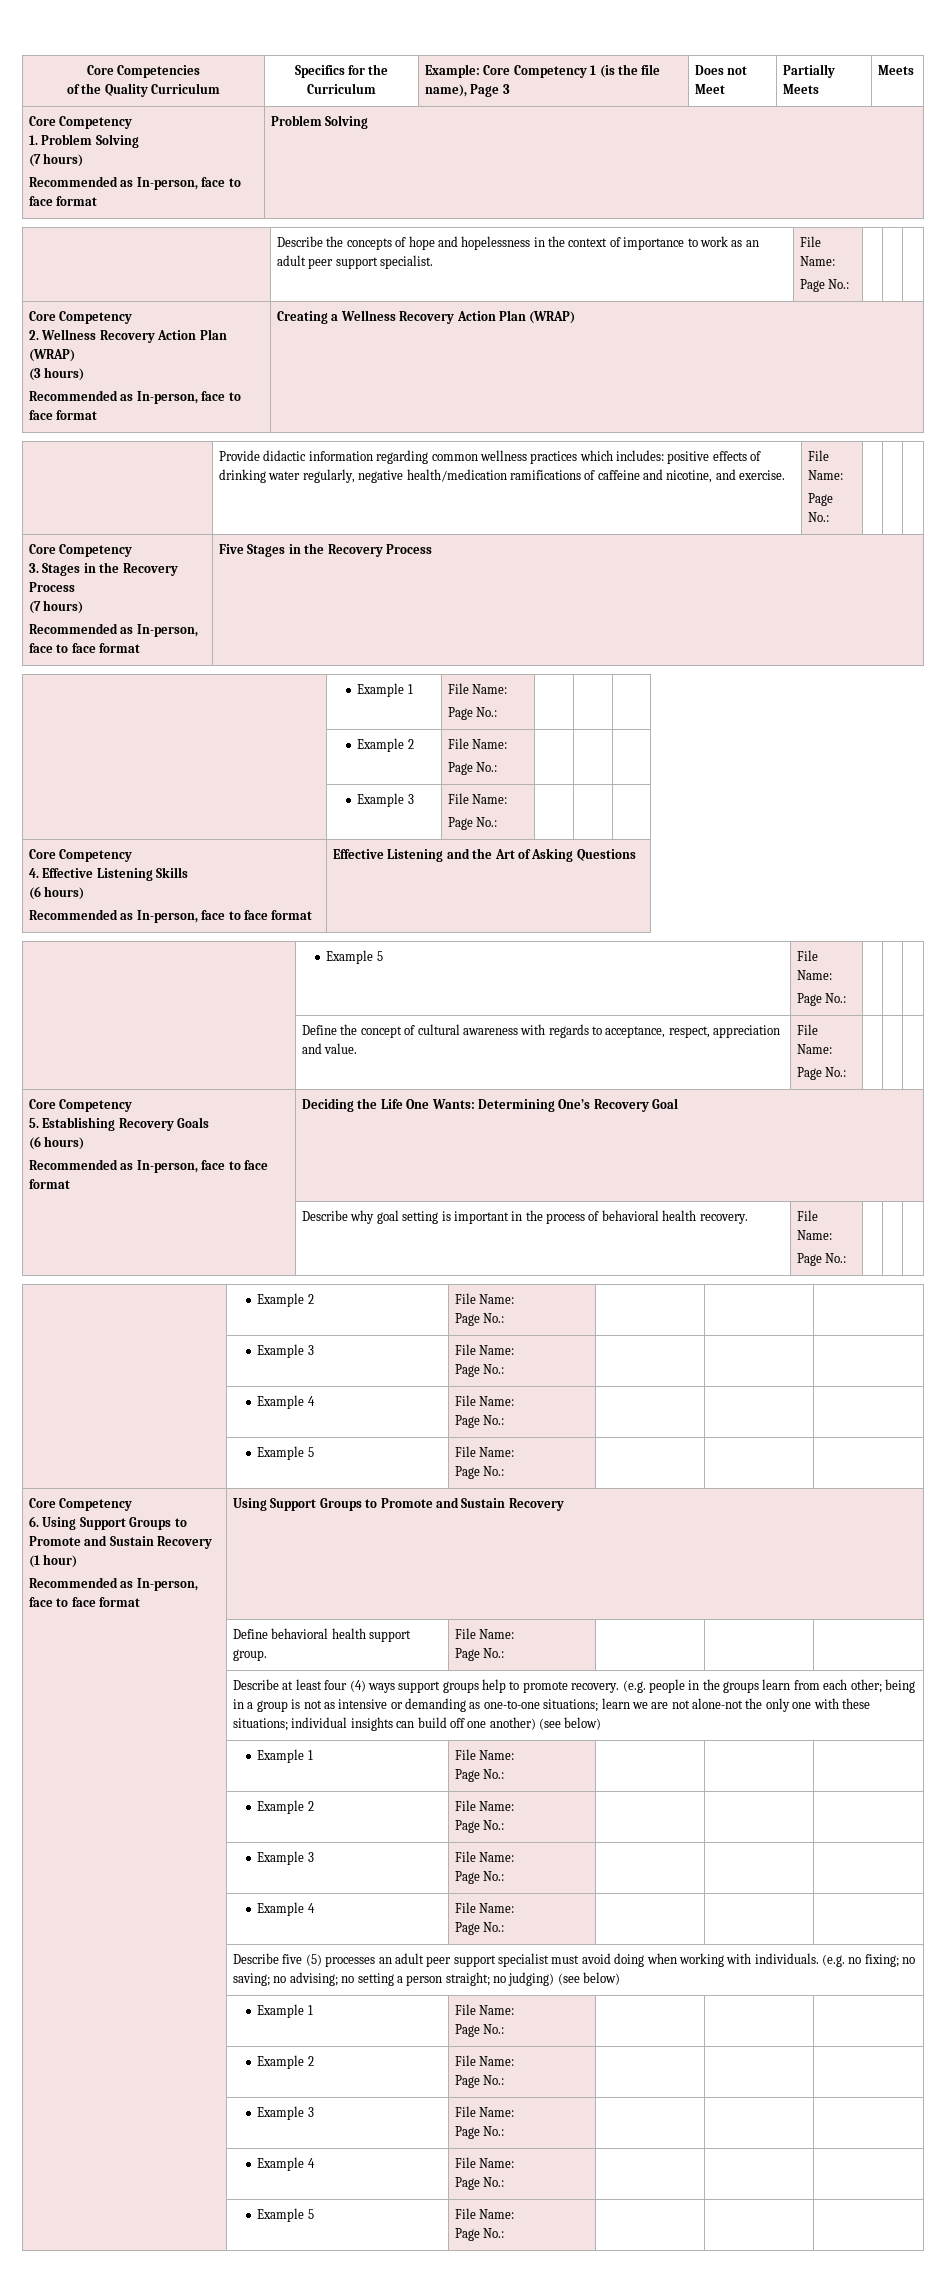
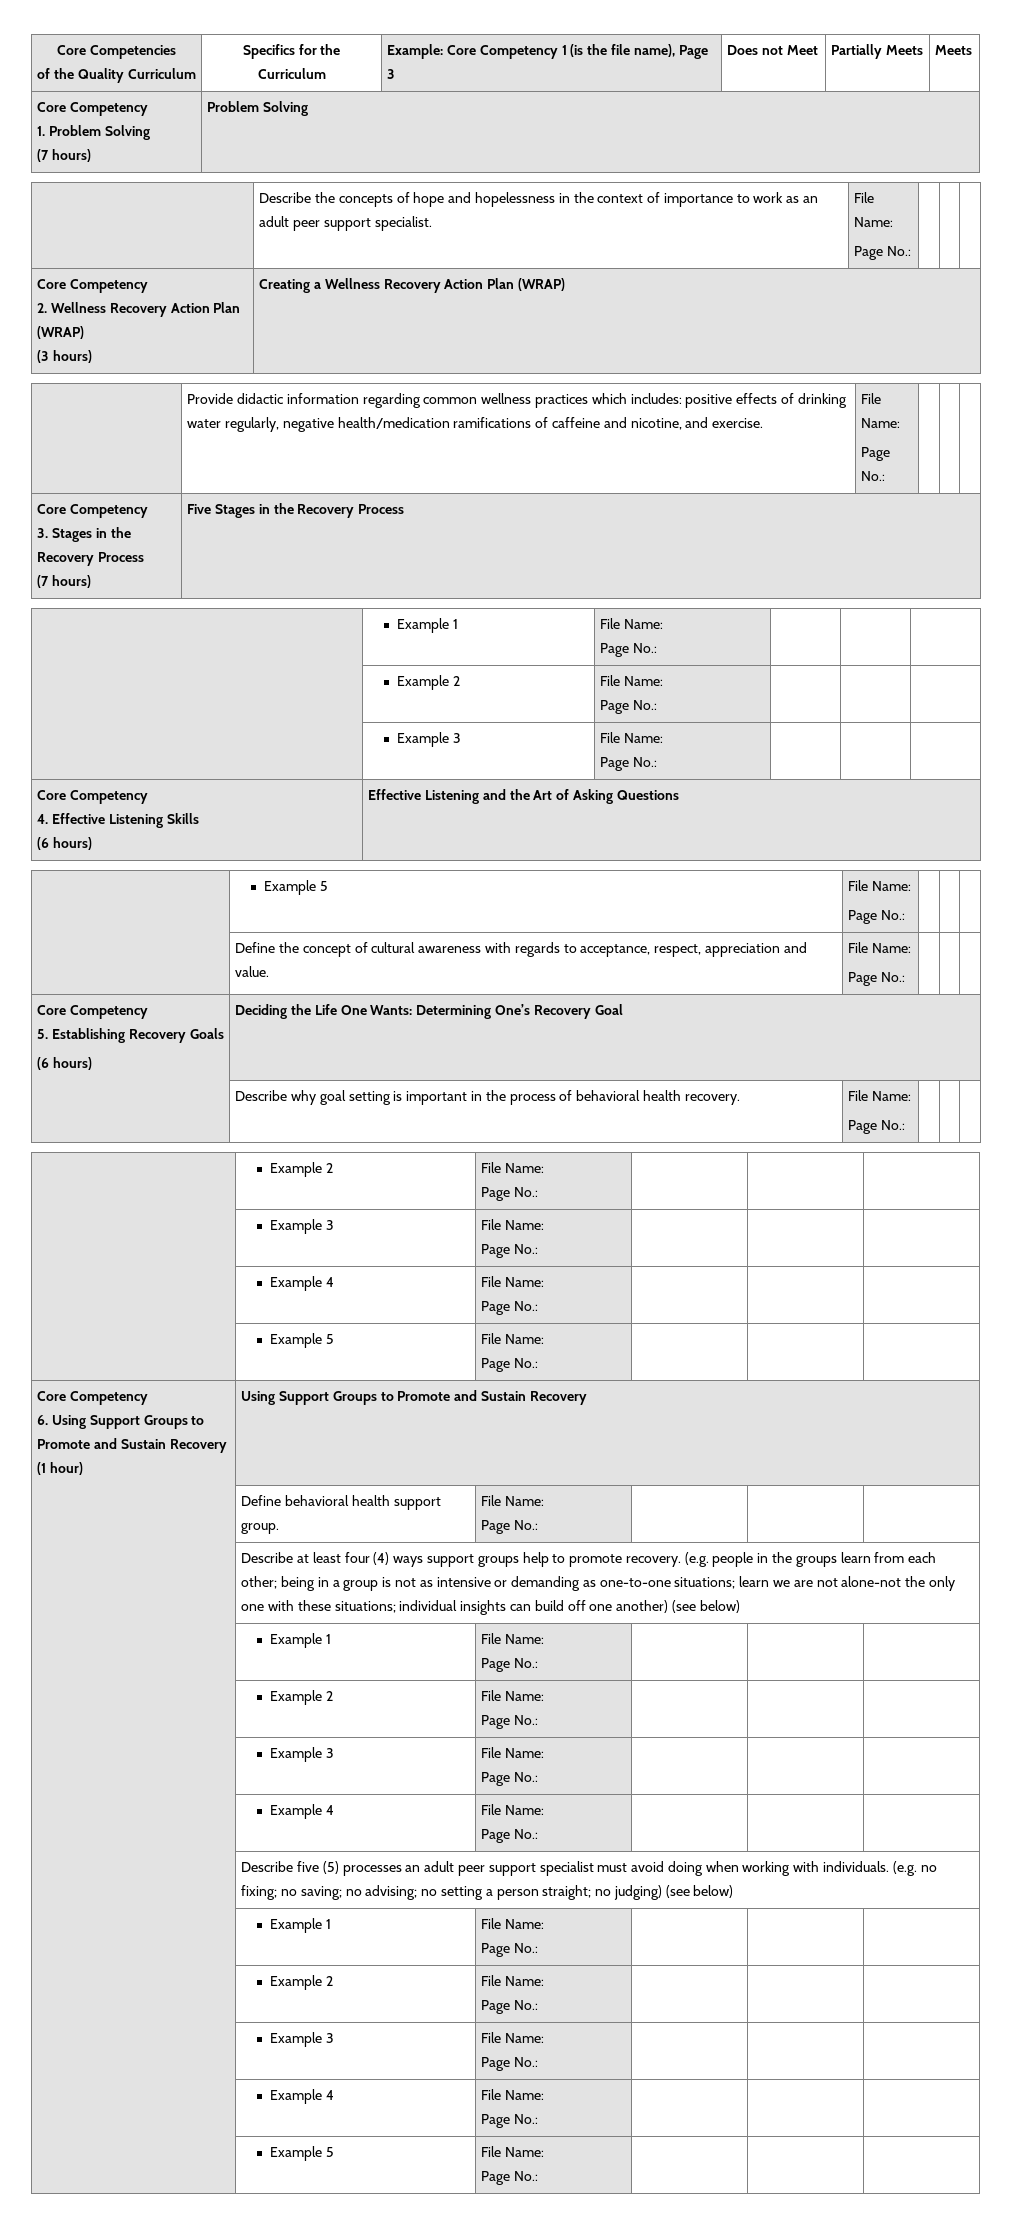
[29,176,241,190] [29,196,98,206] // Recommended as In-person, face to face format -> (92, 155) none
[29,390,241,404] [29,410,98,420] // Recommended as In-person, face to face format -> (93, 356) none
[29,623,198,637] [29,643,141,653] // Recommended as In-person, face to face format -> (92, 581) none
[29,909,313,923] // Recommended as In-person, face to face format -> (93, 843) none
[29,1159,268,1173] [29,1179,71,1189] // Recommended as In-person, face to face format -> (93, 1063) none
[29,1577,198,1591] [29,1597,141,1607] // Recommended as In-person, face to face format -> (84, 1468) none

